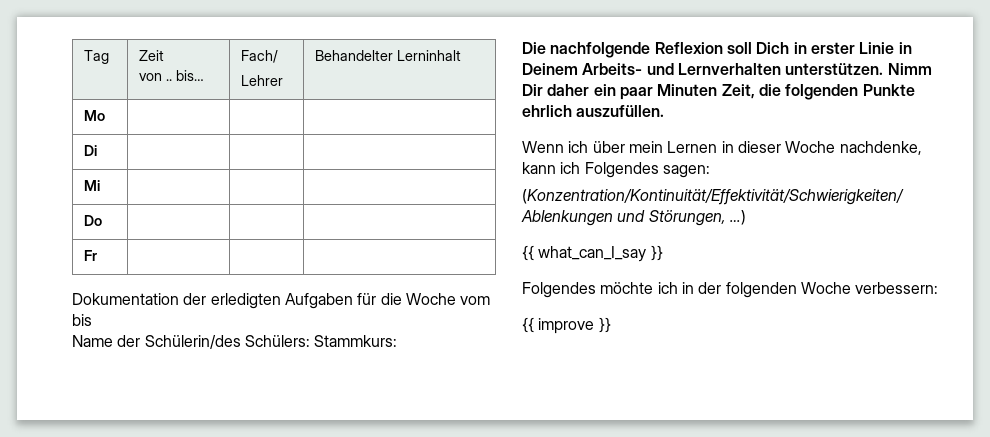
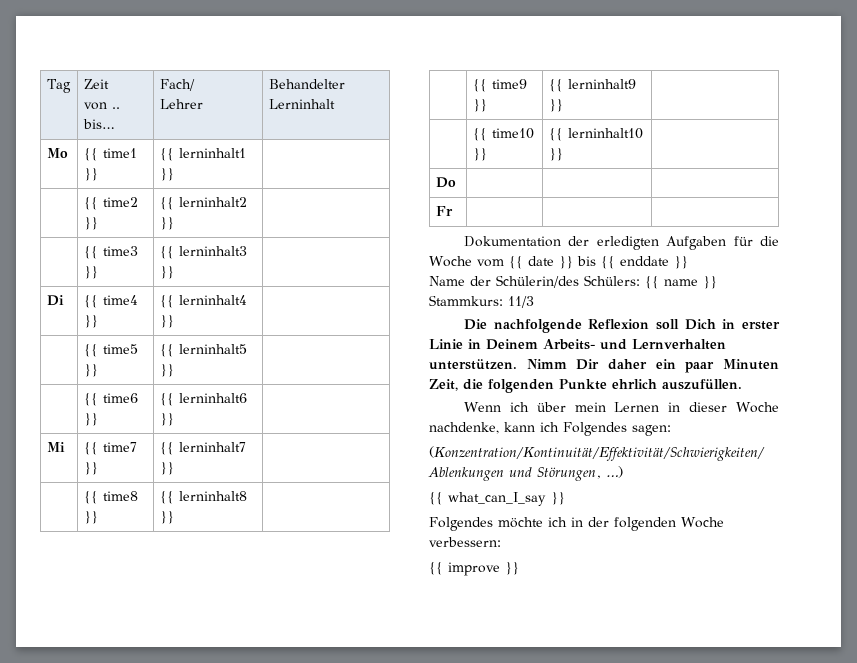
[83,145,97,156] [83,180,100,191] | | // Di | | | // Mi | | -> [83,148,137,161] [83,168,98,181] [159,148,246,161] [159,168,174,181] [83,197,138,210] [83,217,98,230] [159,197,247,210] [159,217,174,230] [83,246,138,259] [83,266,98,279] [159,246,247,259] [159,266,174,279] [46,295,64,306] [83,295,138,308] [83,315,98,328] [159,295,247,308] [159,315,174,328] [83,344,138,357] [83,364,98,377] [159,344,247,357] [159,364,174,377] [83,393,138,406] [83,413,98,426] [159,393,247,406] [159,413,174,426] [46,442,65,452] [83,442,137,455] [83,462,98,475] [159,442,246,455] [159,462,174,475] [83,491,138,504] [83,511,98,524] [159,491,247,504] [159,511,174,524] [472,79,527,92] [472,99,487,112] [548,79,636,92] [548,99,563,112] [472,128,534,141] [472,148,487,161] [548,128,643,141] [548,148,563,161] {{ time1 }} | {{ lerninhalt1 }} | // | {{ time2 }} | {{ lerninhalt2 }} | // | {{ time3 }} | {{ lerninhalt3 }} | // Di | {{ time4 }} | {{ lerninhalt4 }} | // | {{ time5 }} | {{ lerninhalt5 }} | // | {{ time6 }} | {{ lerninhalt6 }} | // Mi | {{ time7 }} | {{ lerninhalt7 }} | // | {{ time8 }} | {{ lerninhalt8 }} | // | {{ time9 }} | {{ lerninhalt9 }} | // | {{ time10 }} | {{ lerninhalt10 }}
[72,314,92,326] bis -> [509,256,688,269] {{ date }} bis {{ enddate }}
(310, 341) none -> [645,276,717,289] {{ name }}
(398, 341) none -> [508,296,534,308] 11/3

